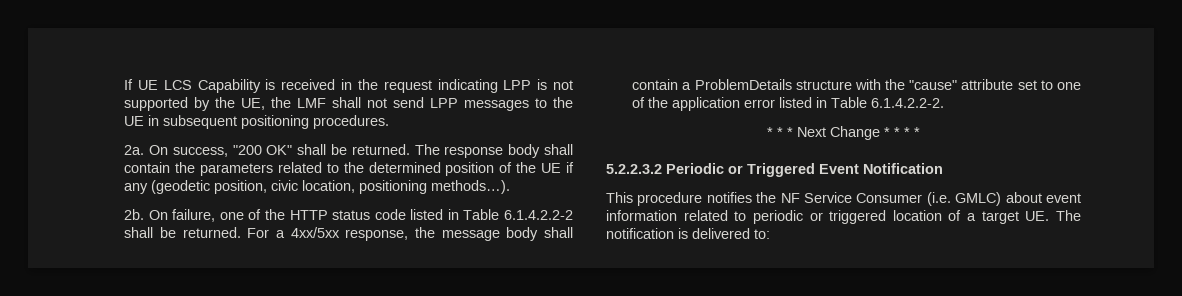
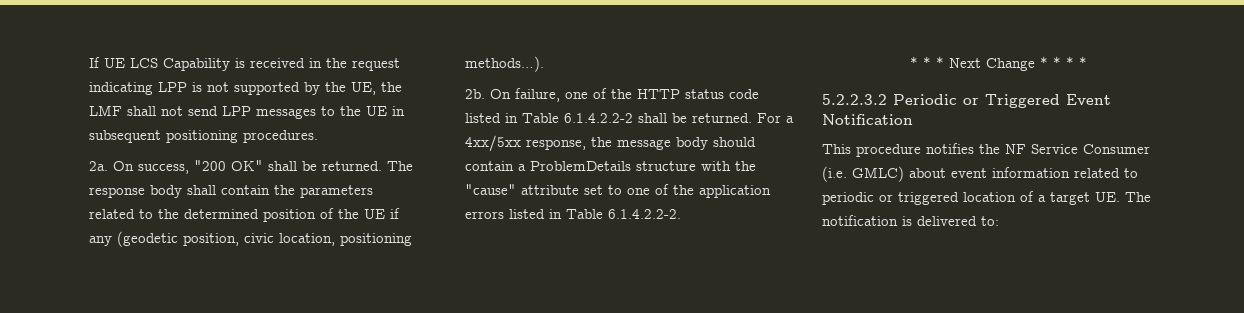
[544,227,574,238] shall -> [712,137,756,147] should
[744,99,776,108] error -> [464,211,504,219] errors

